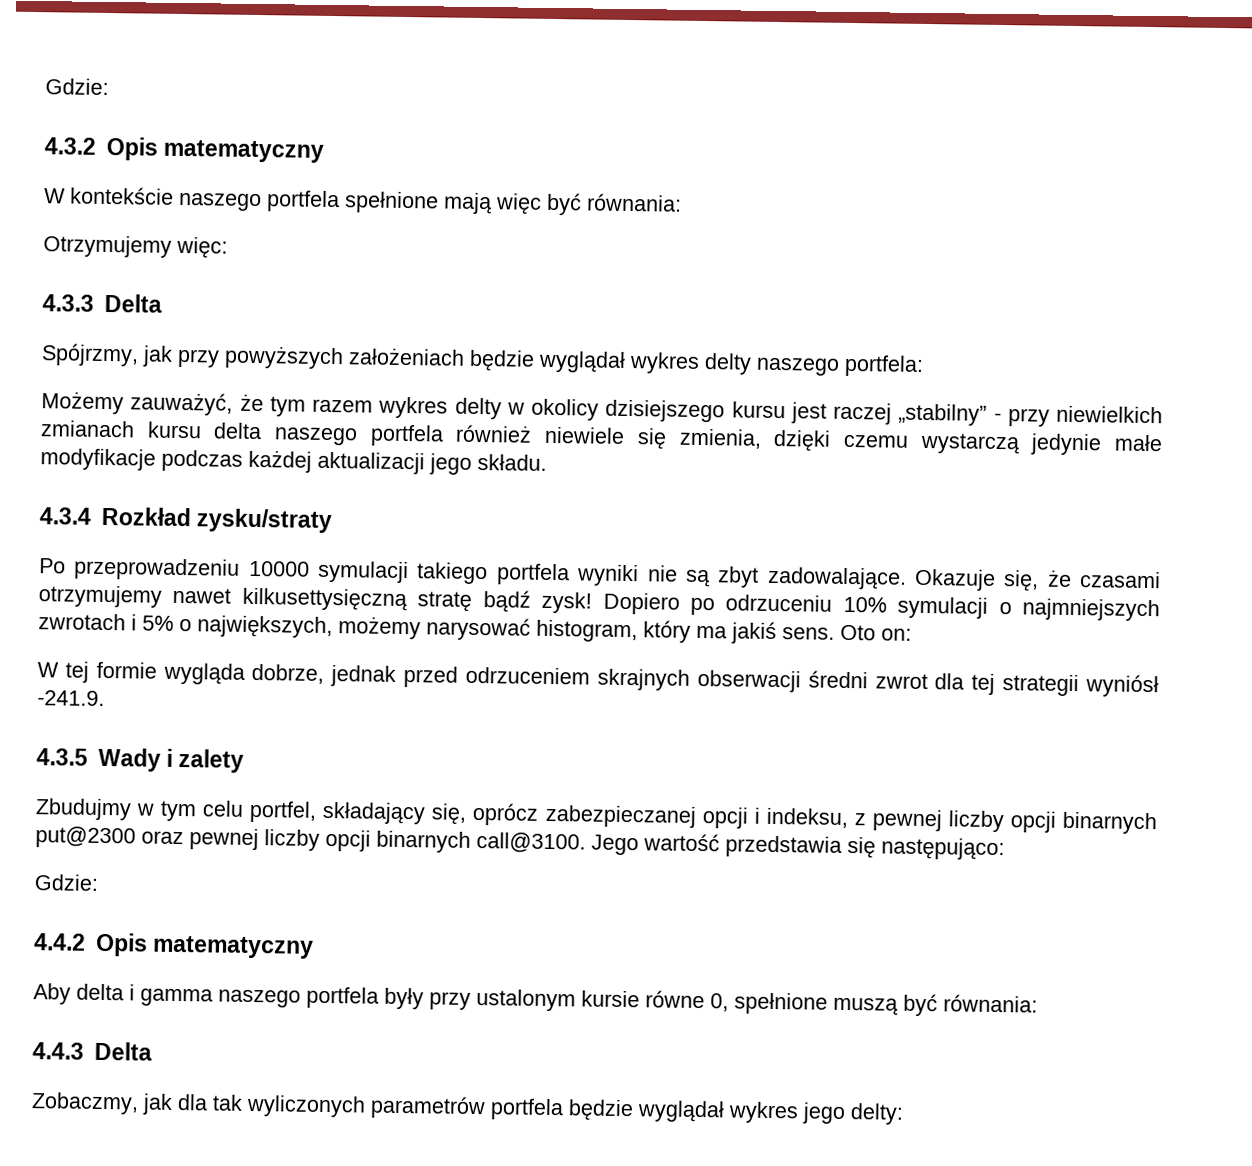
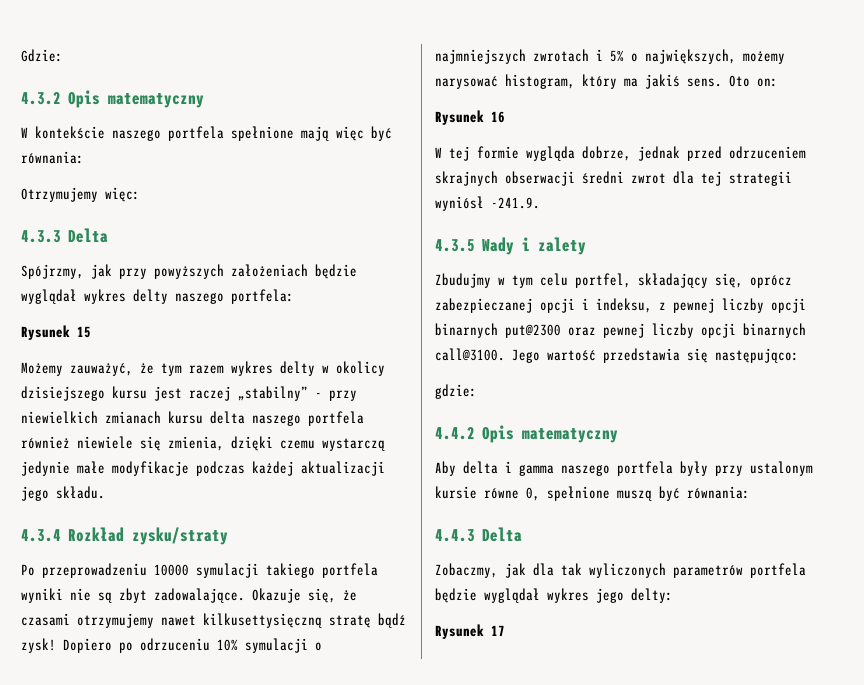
(924, 365) none -> [21,325,91,340] // Rysunek 15
(912, 634) none -> [435,110,505,125] // Rysunek 16
[34,874,99,891] Gdzie: -> [435,384,477,399] gdzie:
(904, 1114) none -> [435,624,505,639] // Rysunek 17

